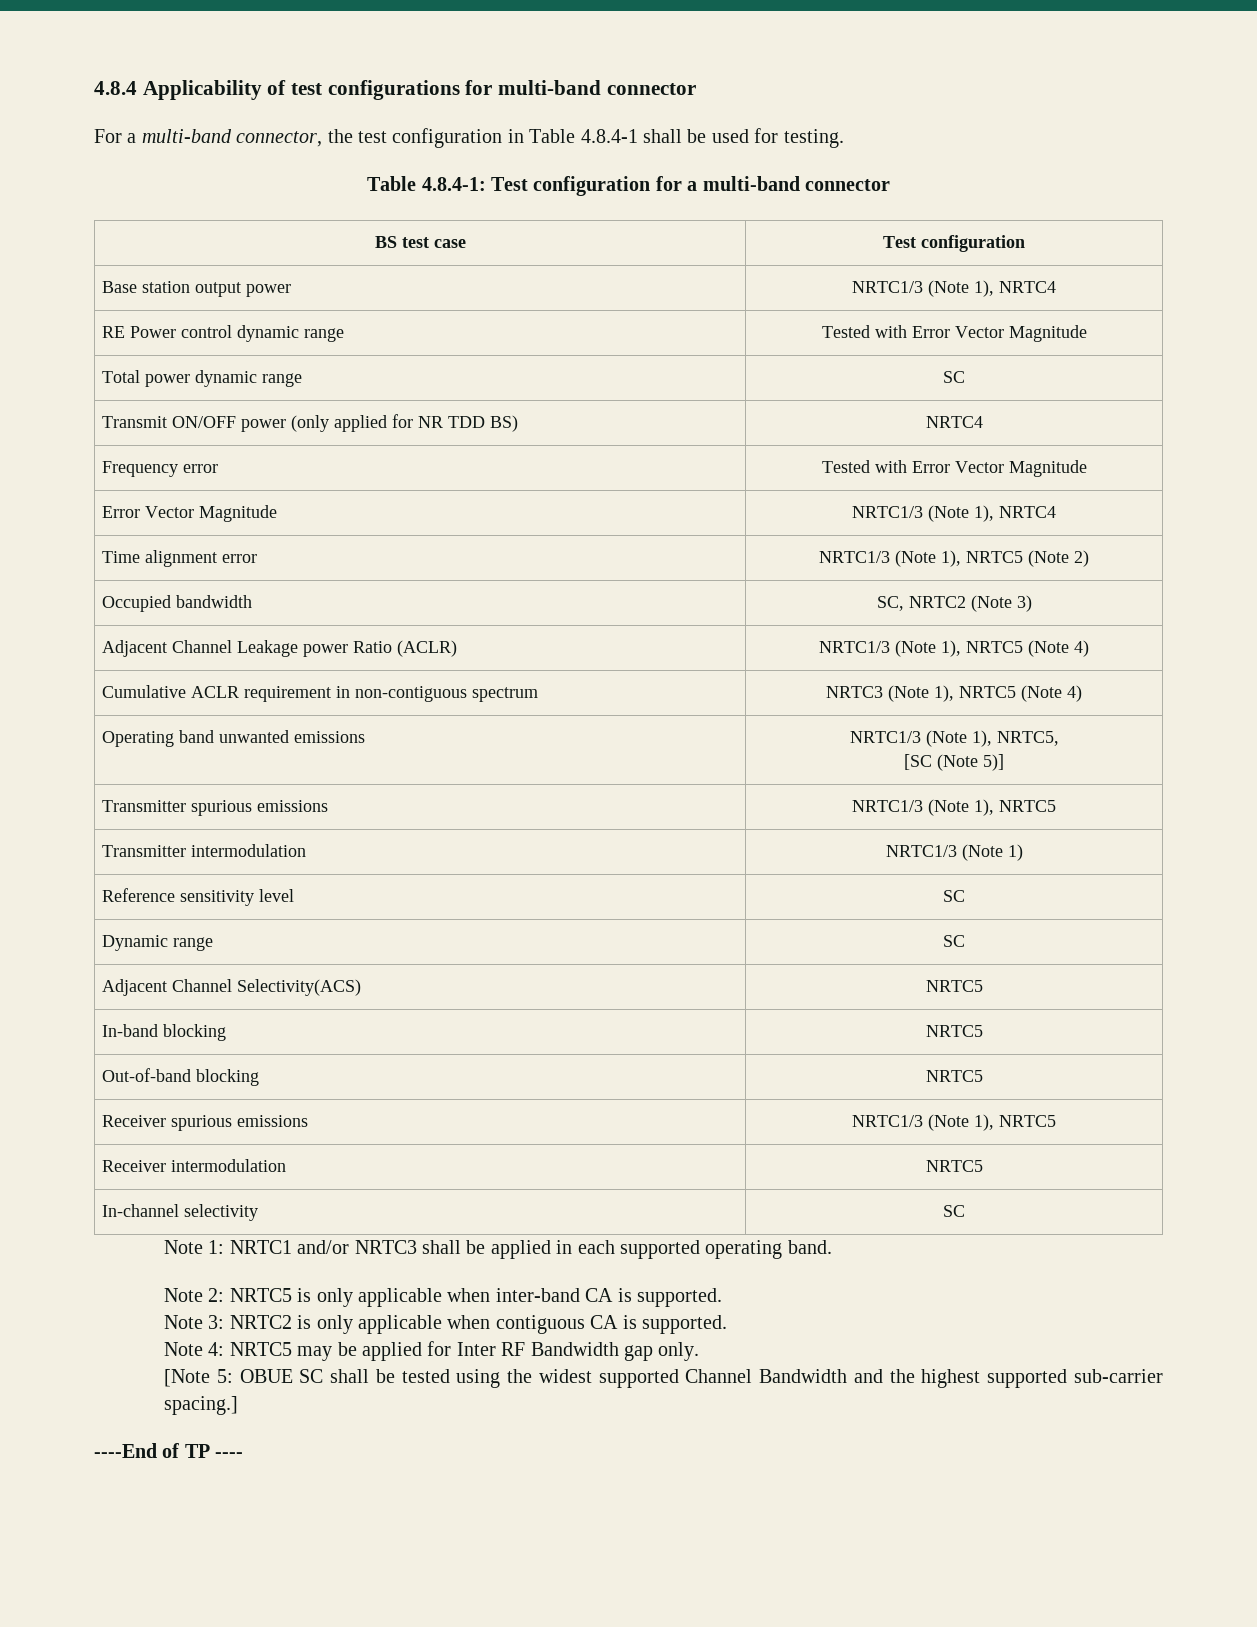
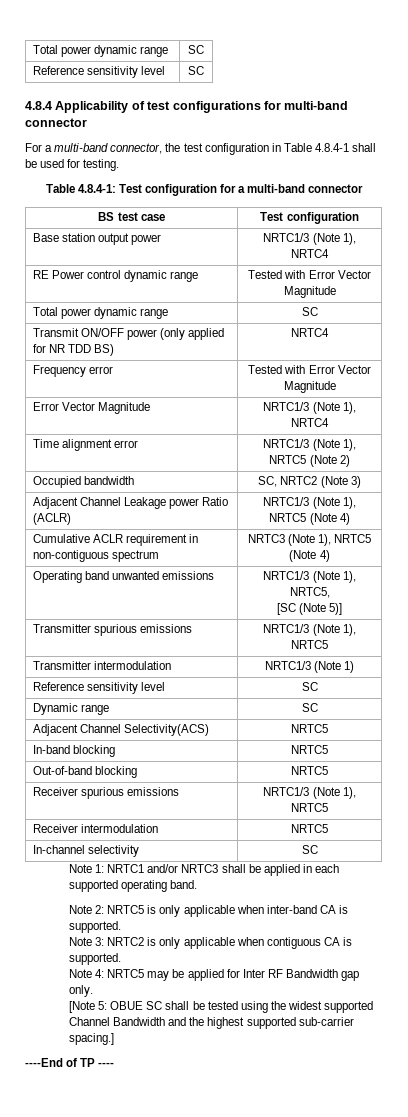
(94, 88) none -> [32,45,169,57] [188,45,204,54] [32,66,165,78] [188,66,204,75] Total power dynamic range | SC // Reference sensitivity level | SC //

